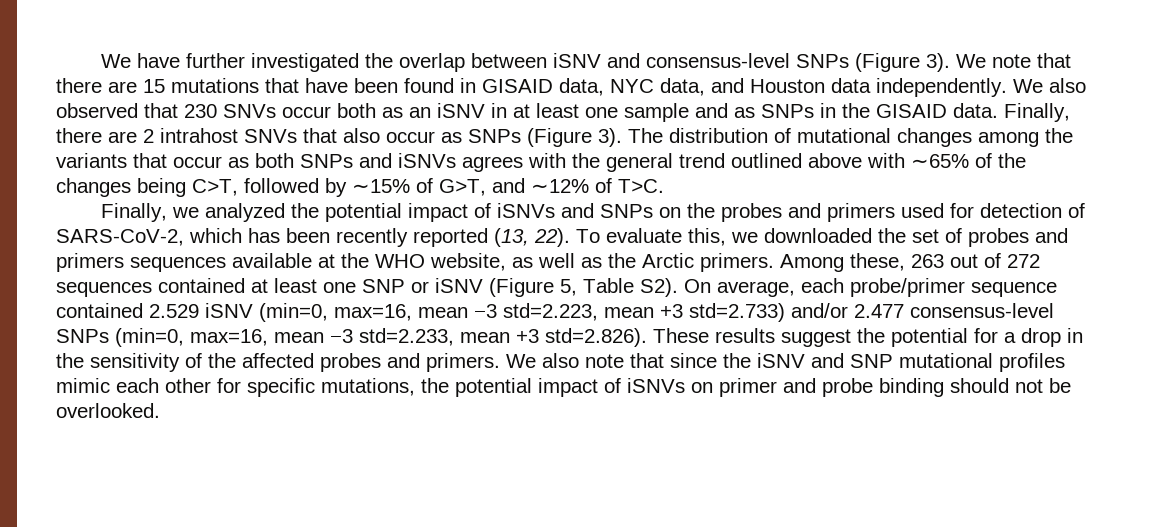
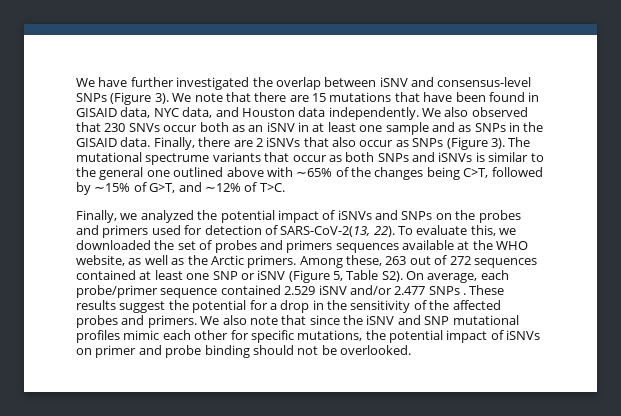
[160,128,297,143] intrahost SNVs -> [266,137,301,147] iSNVs
[669,128,1073,147] distribution of mutational changes among the -> [76,152,210,165] mutational spectrume
[462,153,566,172] agrees with -> [475,152,544,162] is similar to
[679,153,725,168] trend -> [146,170,170,177] one
[56,228,529,247] SARS-CoV-2, which has been recently reported (13, -> [280,226,371,237] SARS-CoV-2(13,
[259,303,1054,322] [56,328,647,347] (min=0, max=16, mean −3 std=2.223, mean +3 std=2.733) and/or 2.477 consensus-level SNPs (min=0, max=16, mean −3 std=2.233, mean +3 std=2.826). -> [349,285,466,295] and/or 2.477 SNPs .

